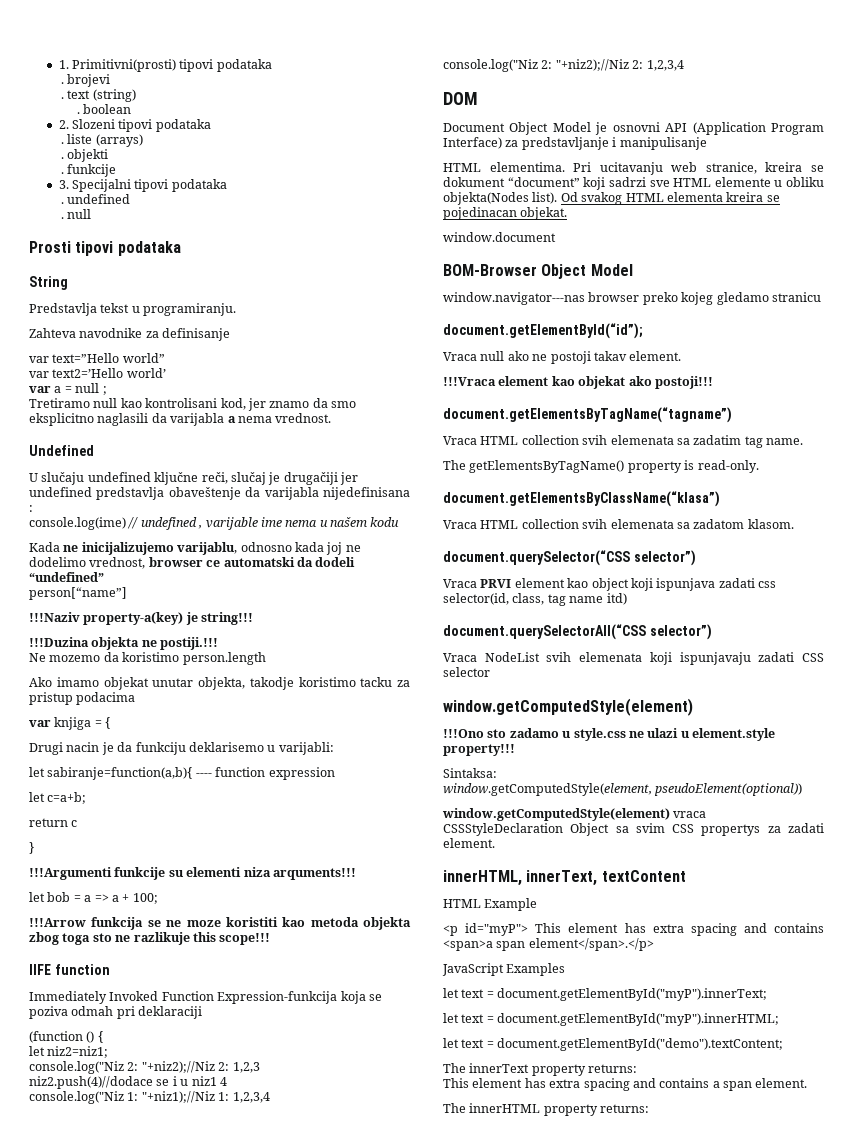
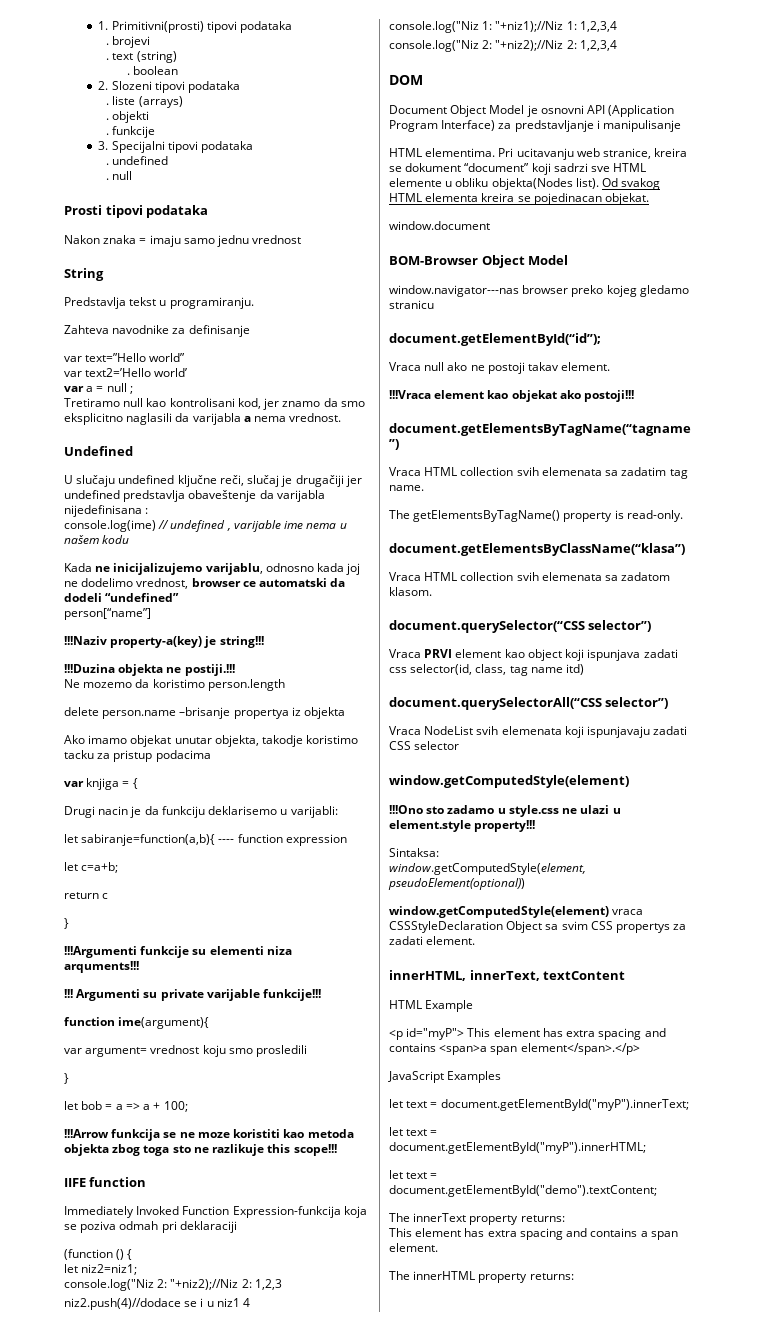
(181, 248) none -> [64,235,302,247] // Nakon znaka = imaju samo jednu vrednost
(266, 658) none -> [64,707,346,719] // delete person.name –brisanje propertya iz objekta
(356, 874) none -> [64,989,322,1001] [64,1017,210,1029] [64,1045,308,1057] [64,1073,69,1084] // !!! Argumenti su private varijable funkcije!!! // function ime(argument){ // var argument= vrednost koju smo prosledili // }

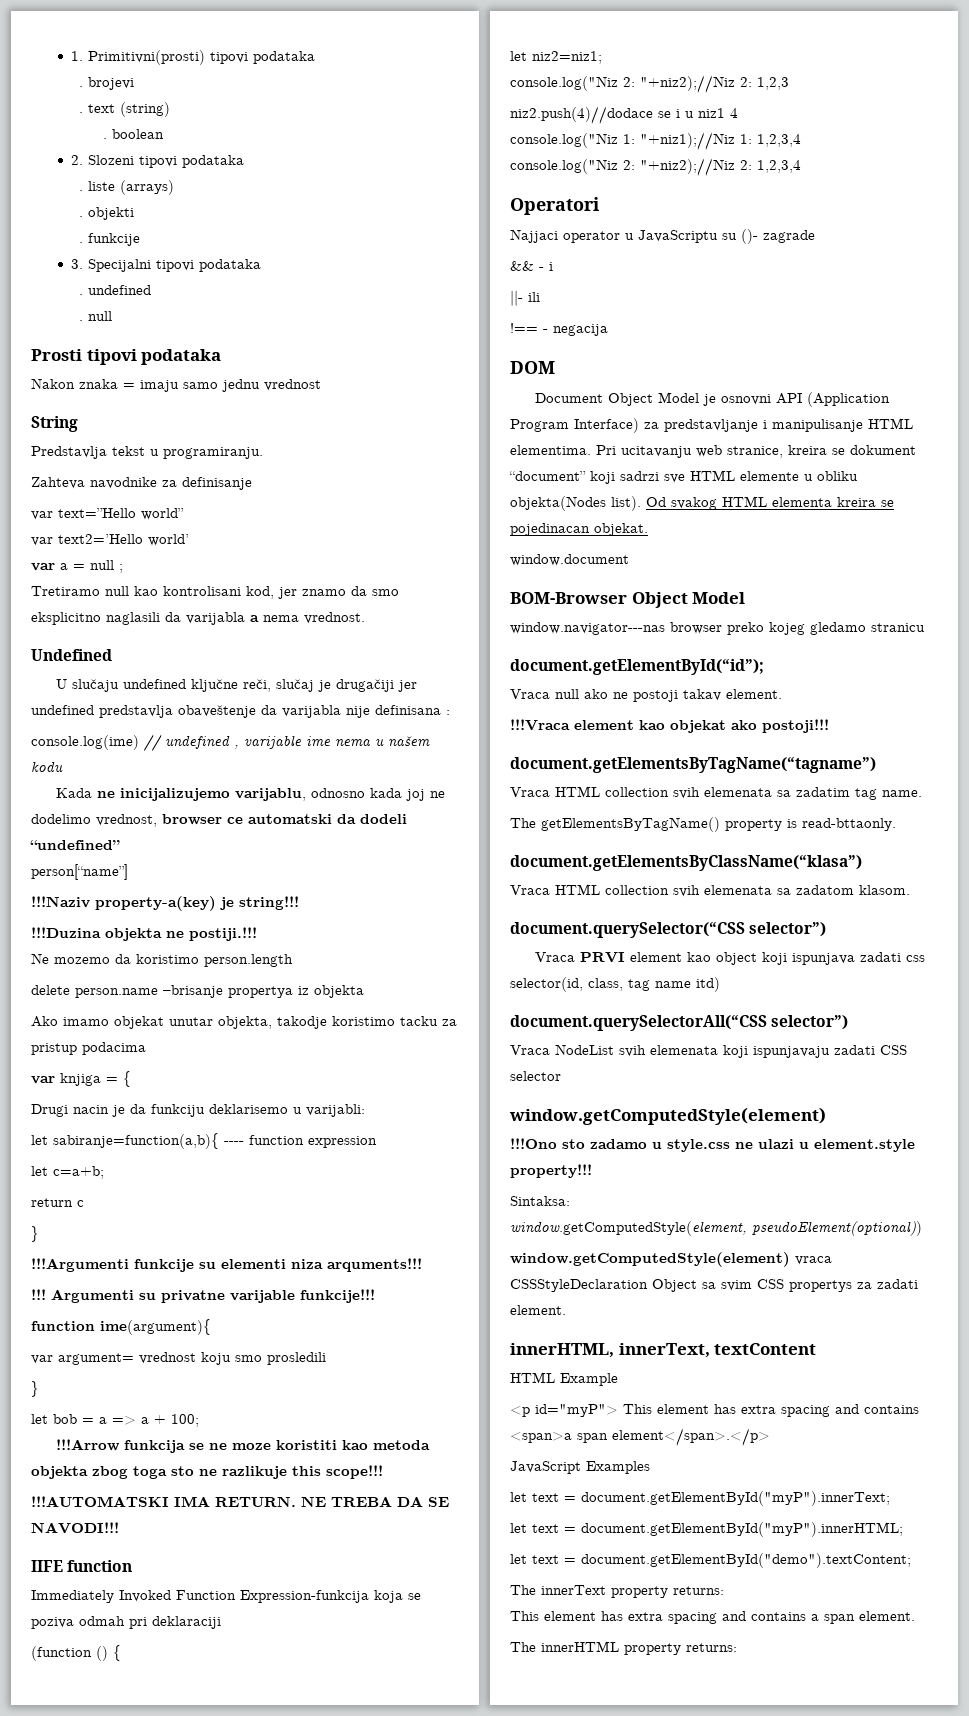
[64,505,142,517] nijedefinisana -> [346,705,441,718] nije definisana
[160,989,204,1001] private -> [161,1290,225,1303] privatne
(337, 1150) none -> [31,1496,449,1507] [31,1522,119,1534] // !!!AUTOMATSKI IMA RETURN. NE TREBA DA SE NAVODI!!!
(617, 45) none -> [510,197,600,215] [510,229,815,244] [510,261,553,271] [510,290,540,306] [510,323,608,336] // Operatori // Najjaci operator u JavaScriptu su ()- zagrade // && - i // ||- ili // !== - negacija
(682, 126) // -> (863, 425) none
[626,510,683,522] read-only. -> [802,818,896,831] read-bttaonly.

